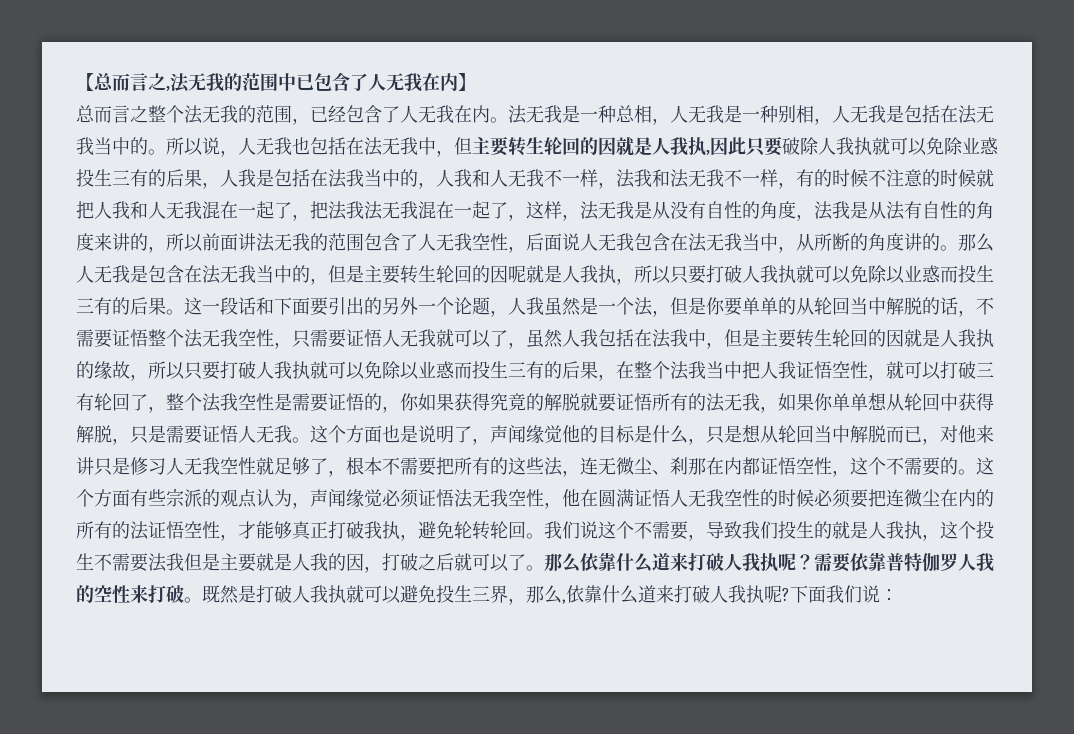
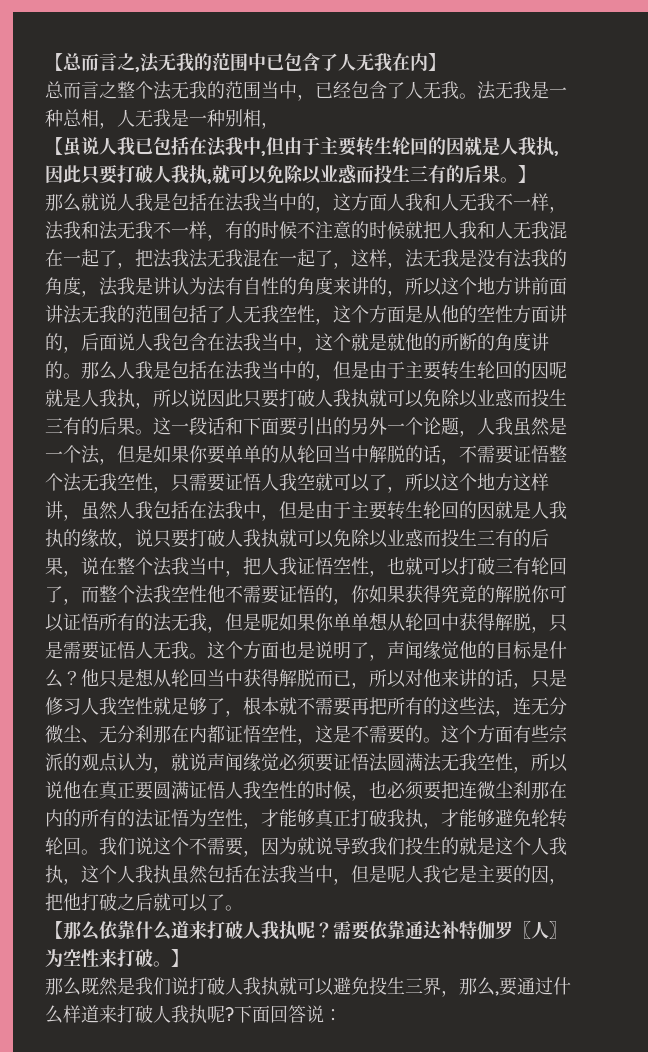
(292, 114) none -> [261,81,297,99] 当中
[454,105,490,123] 在内 -> (459, 90) none
[832,105,994,124] [76,137,472,157] 人无我是包括在法无我当中的。所以说，人无我也包括在法无我中，但 -> [45,137,320,157] // 【虽说人我已包括在法我中,但由于
[782,137,998,156] [76,169,436,189] 破除人我执就可以免除业惑投生三有的后果，人我是包括在法我当中的， -> [117,164,536,184] [45,193,387,213] 打破人我执,就可以免除以业惑而投生三有的后果。】 // 那么就说人我是包括在法我当中的，这方面
[652,201,742,219] 从没有自性 -> [477,249,549,268] 没有法我
[868,201,886,219] 从 -> [153,277,207,295] 讲认为
(203, 243) none -> [441,277,531,295] 这个地方讲
[382,233,400,251] 含 -> [189,305,207,323] 括
(526, 249) none -> [333,305,567,323] [45,333,81,353] 这个方面是从他的空性方面讲的，
[598,233,616,251] 无 -> (153, 342) none
[706,233,814,253] 无我当中，从 -> [243,333,441,353] 我当中，这个就是就他的
[94,265,238,284] 无我是包含在法无 -> [135,361,244,380] 我是包括在法
(364, 274) none -> [369,361,405,379] 由于
(671, 275) none -> [189,389,243,407] 说因此
(706, 306) none -> [153,445,189,463] 如果
[400,329,436,347] 无我 -> [279,473,315,491] 我空
(526, 345) none -> [405,473,549,492] [45,501,81,521] 所以这个地方这样讲，
(760, 338) none -> [315,501,351,519] 由于
[148,361,185,380] 所以 -> [135,529,153,547] 说
(616, 377) none -> [81,557,99,575] 说
(742, 370) none -> [225,570,243,577] ，
(886, 377) none -> [387,557,405,575] 也
(166, 409) none -> [81,586,99,603] 而
[274,393,292,411] 是 -> [207,585,243,603] 他不
[580,393,616,412] 就要 -> [531,585,567,603] [45,614,64,632] 你可以
(778, 409) none -> [225,613,279,631] 但是呢
[688,438,706,445] ， -> [63,669,99,687] ？他
(850, 434) none -> [243,669,279,687] 获得
(940, 441) none -> [369,669,406,688] 所以
(94, 466) none -> [477,669,531,689] 的话，
[184,457,202,475] 无 -> (99, 706) none
[382,457,436,476] 不需要 -> [279,697,369,716] 就不需要再
[616,457,670,475] 微尘、 -> [549,697,567,715] [45,725,135,743] 分微尘、无分
[868,457,886,475] 个 -> [333,725,351,743] 是
(310, 505) none -> [171,753,207,771] 就说
[418,489,598,509] 证悟法无我空性，他在 -> [315,753,568,773] [45,781,153,800] 要证悟法圆满法无我空性，所以说他在真正要
[688,489,706,507] 无 -> (243, 790) none
(814, 498) none -> [351,781,387,801] ，也
(940, 497) none -> [513,781,549,799] 刹那
(184, 530) none -> [189,809,207,827] 为
(418, 537) none -> [441,809,495,827] 才能够
(706, 537) none -> [261,837,333,855] 因为就说
(868, 530) none -> [495,837,531,855] 这个
[976,521,994,539] [76,553,382,573] 投生不需要法我但是主要就是人我的因， -> [117,865,567,885] [45,893,81,911] 人我执虽然包括在法我当中，但是呢人我它是主要的因，把他
(544, 568) none -> [45,921,63,939] // 【
[886,553,994,572] [76,585,256,604] 普特伽罗人我的空性来打破。既然是 -> [405,921,567,940] [45,949,189,968] [45,977,189,996] 通达补特伽罗〖人〗为空性来打破。】 // 那么既然是我们说
[566,585,638,604] 依靠什么 -> [499,977,571,996] [45,1005,81,1024] 要通过什么样
[826,585,862,603] 我们 -> [270,1005,306,1023] 回答

